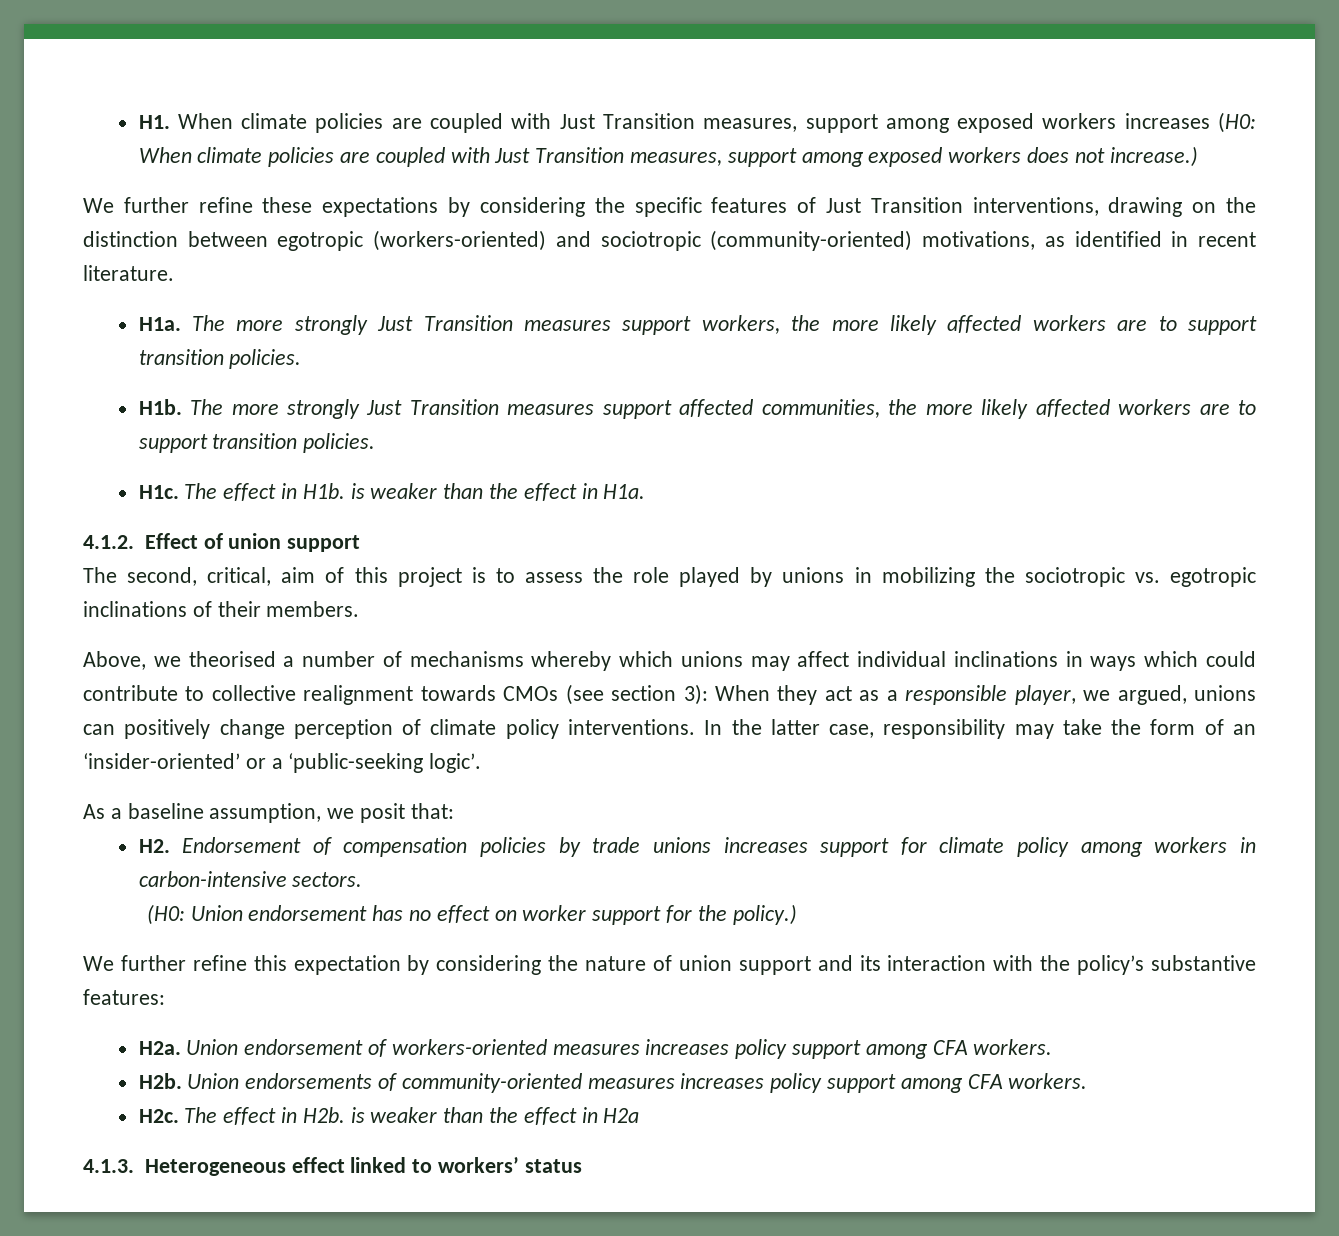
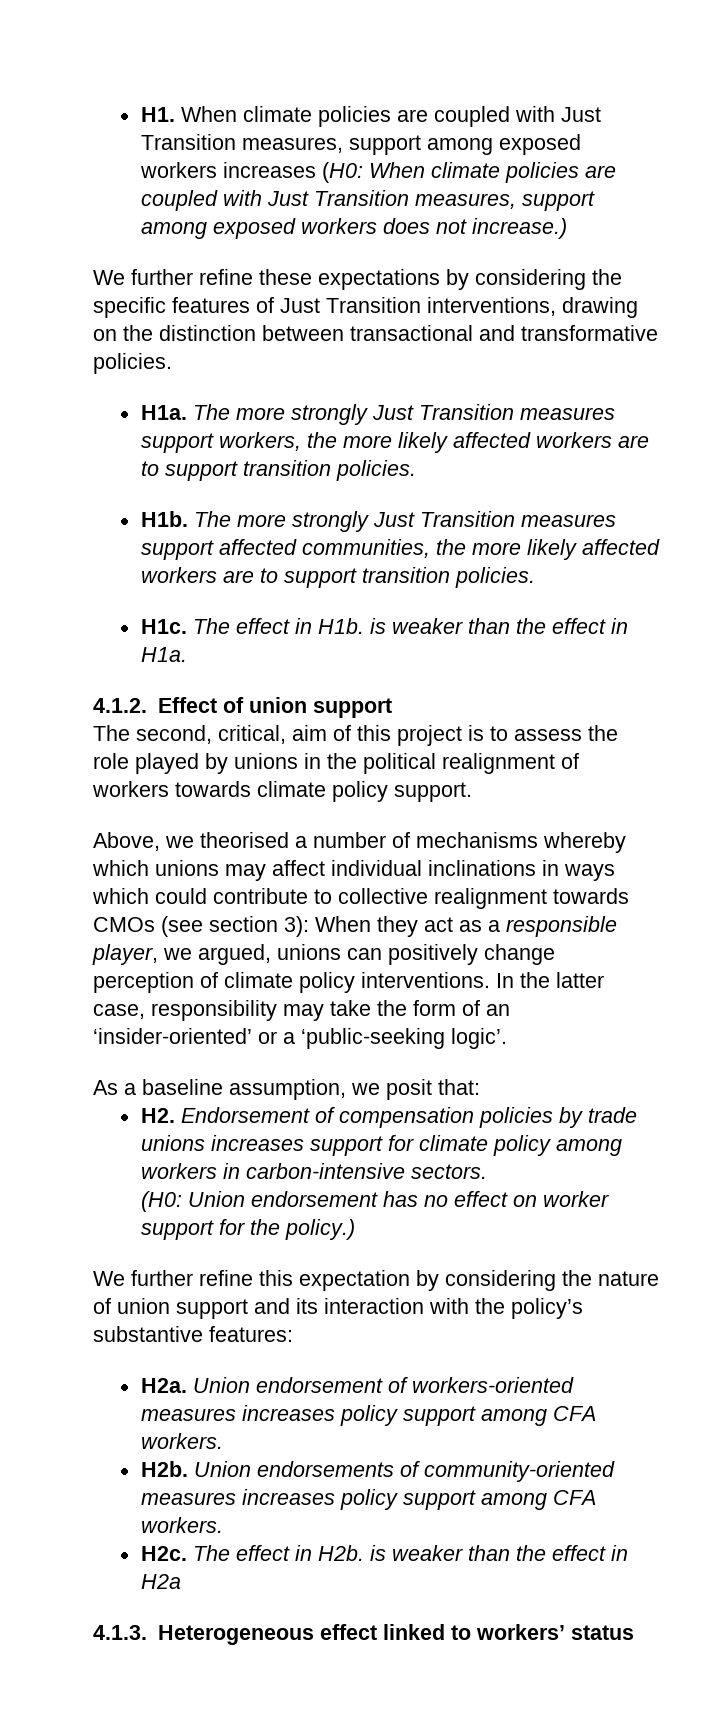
[277,230,1256,251] [83,265,174,281] egotropic (workers-oriented) and sociotropic (community-oriented) motivations, as identified in recent literature. -> [350,325,658,341] [93,353,172,374] transactional and transformative policies.
[881,567,1256,587] [83,601,360,617] mobilizing the sociotropic vs. egotropic inclinations of their members. -> [327,753,579,774] [92,781,472,802] the political realignment of workers towards climate policy support.

